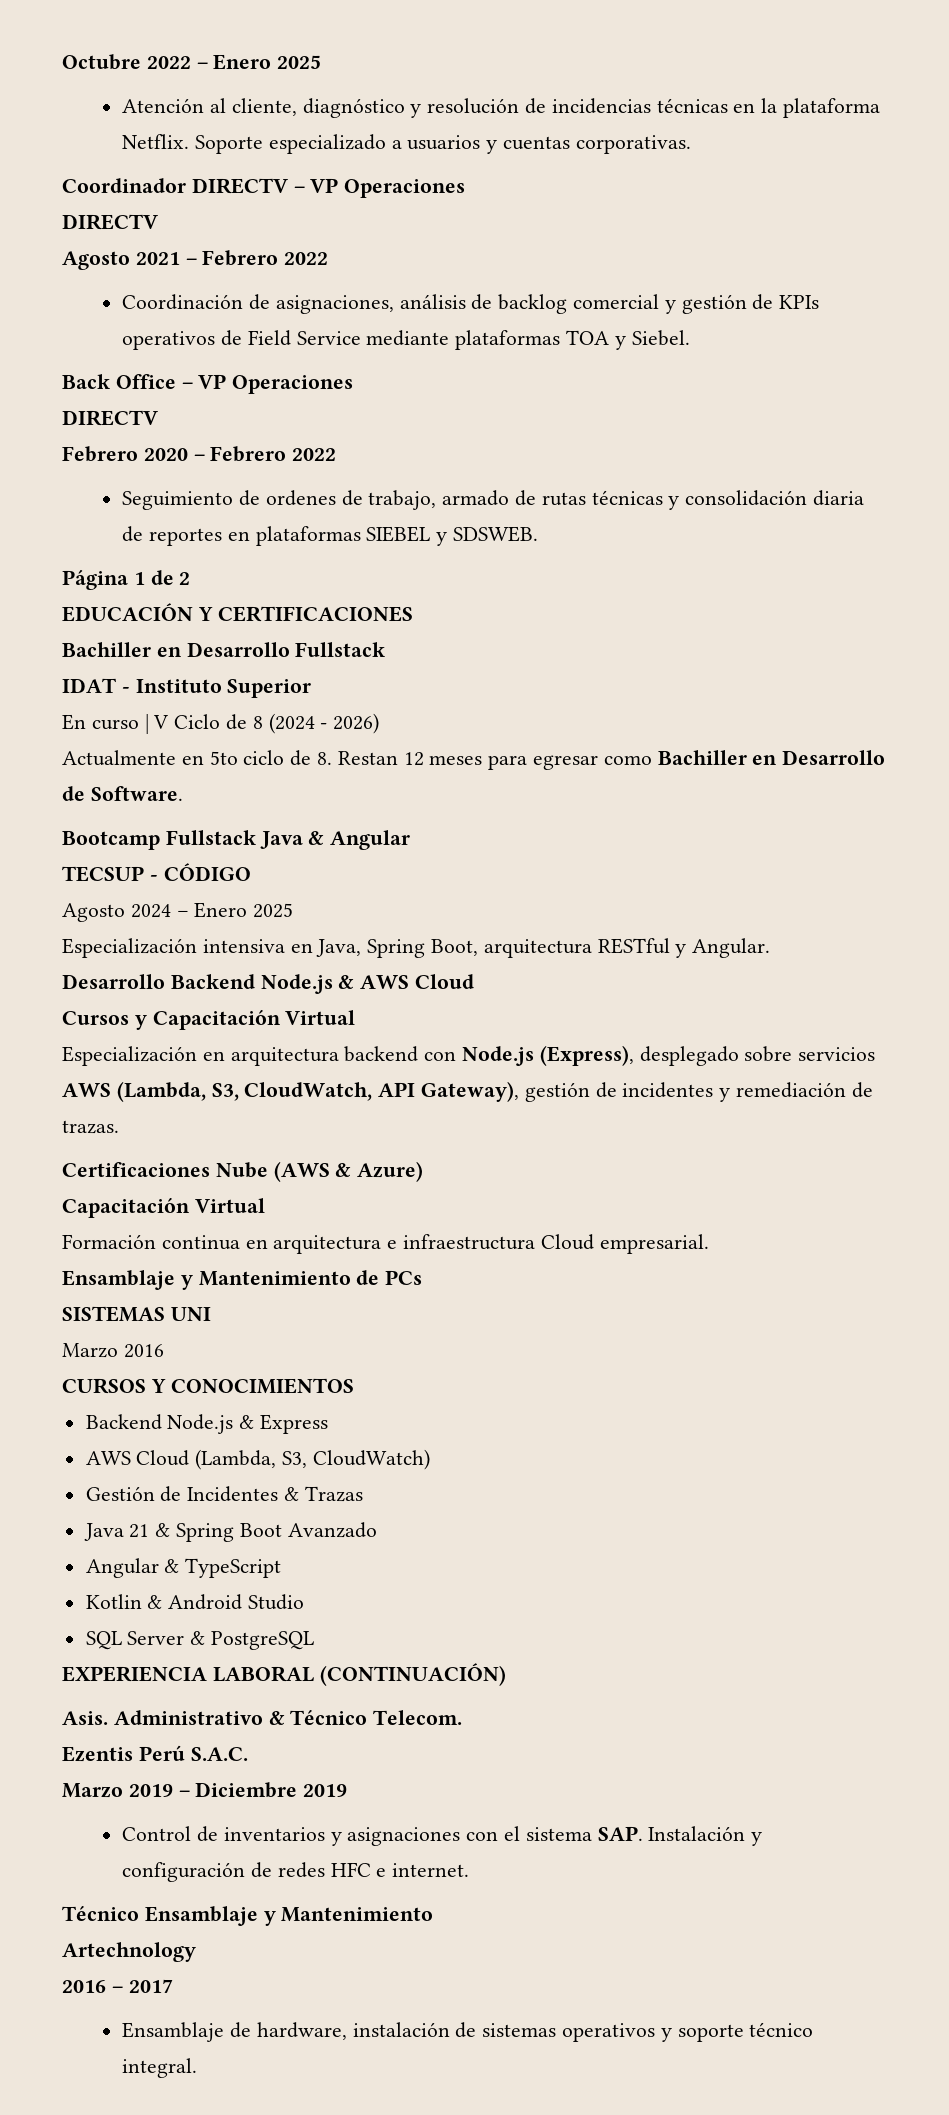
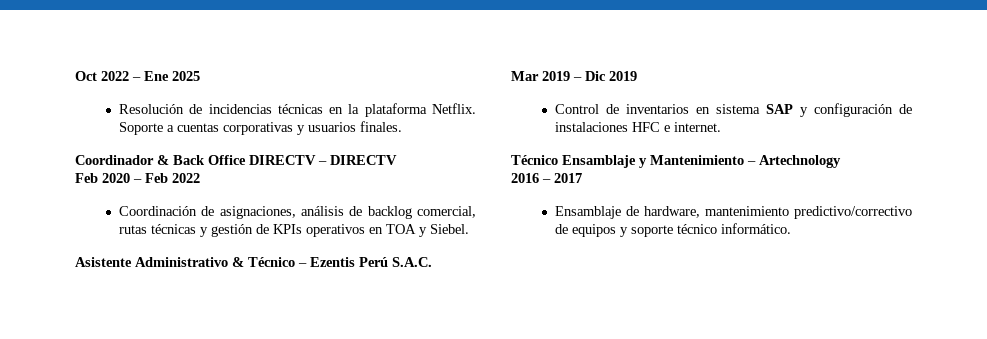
[62,54,141,70] Octubre -> [75,71,97,81] Oct
[213,54,322,70] [122,98,520,118] Enero 2025 // Atención al cliente, diagnóstico y resolución -> [144,71,200,81] [119,104,185,114] Ene 2025 // Resolución
[268,134,691,154] [62,178,466,198] [62,214,159,230] [62,250,279,270] especializado a usuarios y cuentas corporativas. // Coordinador DIRECTV – VP Operaciones // DIRECTV // Agosto 2021 – Febrero -> [167,121,403,135] [75,155,397,165] [75,173,168,183] a cuentas corporativas y usuarios finales. // Coordinador & Back Office DIRECTV – DIRECTV // Feb 2020 – Feb
[573,294,660,309] comercial -> [416,206,476,218] [119,224,197,234] comercial, rutas técnicas
[221,330,690,350] [62,374,354,394] [62,410,159,426] [62,446,337,462] [122,490,865,510] [122,526,539,546] [62,570,191,590] [62,603,413,622] [62,642,386,657] [62,678,312,698] [62,713,380,734] [62,750,886,770] [62,786,183,801] [62,830,411,850] [62,863,251,882] [62,902,294,922] [62,938,771,958] [62,974,475,994] [62,1010,356,1030] [62,1045,876,1066] [62,1081,873,1102] [62,1120,119,1134] [62,1161,424,1182] [62,1198,265,1218] [62,1234,709,1254] [62,1270,423,1290] [62,1306,211,1322] [62,1343,164,1358] [62,1378,354,1394] [85,1414,329,1434] [85,1449,430,1470] [85,1486,363,1502] [83,1522,377,1542] [85,1558,282,1578] [85,1594,305,1610] [85,1631,315,1650] [62,1663,506,1686] [62,1711,108,1725] de Field Service mediante plataformas TOA y Siebel. // Back Office – VP Operaciones // DIRECTV // Febrero 2020 – Febrero 2022 // Seguimiento de ordenes de trabajo, armado de rutas técnicas y consolidación diaria de reportes en plataformas SIEBEL y SDSWEB. // Página 1 de 2 // EDUCACIÓN Y CERTIFICACIONES // Bachiller en Desarrollo Fullstack // IDAT - Instituto Superior // En curso | V Ciclo de 8 (2024 - 2026) // Actualmente en 5to ciclo de 8. Restan 12 meses para egresar como Bachiller en Desarrollo de Software. // Bootcamp Fullstack Java & Angular // TECSUP - CÓDIGO // Agosto 2024 – Enero 2025 // Especialización intensiva en Java, Spring Boot, arquitectura RESTful y Angular. // Desarrollo Backend Node.js & AWS Cloud // Cursos y Capacitación Virtual // Especialización en arquitectura backend con Node.js (Express), desplegado sobre servicios AWS (Lambda, S3, CloudWatch, API Gateway), gestión de incidentes y remediación de trazas. // Certificaciones Nube (AWS & Azure) // Capacitación Virtual // Formación continua en arquitectura e infraestructura Cloud empresarial. // Ensamblaje y Mantenimiento de PCs // SISTEMAS UNI // Marzo 2016 // CURSOS Y CONOCIMIENTOS // Backend Node.js & Express // AWS Cloud (Lambda, S3, CloudWatch) // Gestión de Incidentes & Trazas // Java 21 & Spring Boot Avanzado // Angular & TypeScript // Kotlin & Android Studio // SQL Server & PostgreSQL // EXPERIENCIA LABORAL (CONTINUACIÓN) // Asis. -> [369,224,470,237] [75,257,132,267] en TOA y Siebel. // Asistente
[373,1710,463,1725] Telecom. // -> [298,263,307,267] –
[62,1783,123,1798] Marzo -> [511,71,539,81] Mar
[195,1782,298,1798] Diciembre -> [585,71,606,81] Dic
[330,1826,746,1846] y asignaciones con el sistema SAP. Instalación -> [696,104,794,114] en sistema SAP
[277,1862,325,1878] redes -> [555,122,629,132] instalaciones
(434, 1914) // -> [747,161,756,165] –
[352,2022,656,2042] instalación de sistemas operativos -> [705,206,912,219] [555,224,617,237] mantenimiento predictivo/correctivo de equipos
[122,2058,198,2078] integral. -> [721,223,792,234] informático.

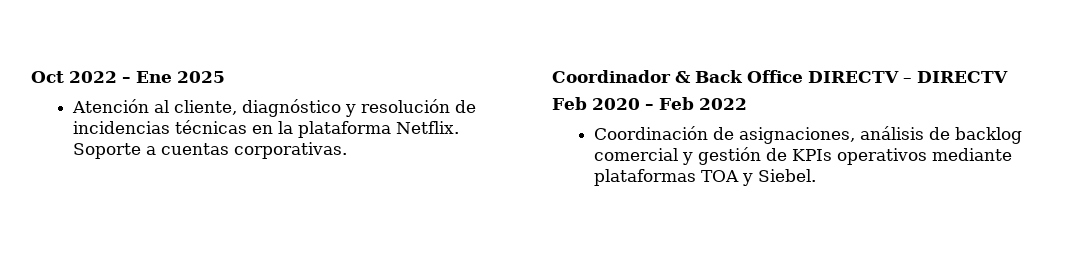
[119,104,185,114] Resolución -> [71,99,450,117] Atención al cliente, diagnóstico y resolución
[223,121,403,135] corporativas y usuarios finales. -> [233,142,347,159] corporativas.
[416,206,476,218] [119,224,197,234] comercial, rutas técnicas -> [593,148,678,161] comercial
[369,227,384,234] en -> [931,148,1012,161] [593,169,696,186] mediante plataformas
[75,257,432,267] [511,71,637,81] [555,103,912,117] [555,122,722,132] [511,155,841,168] [511,173,582,183] [555,206,912,219] [555,223,792,237] // Asistente Administrativo & Técnico – Ezentis Perú S.A.C. // Mar 2019 – Dic 2019 // Control de inventarios en sistema SAP y configuración de instalaciones HFC e internet. // Técnico Ensamblaje y Mantenimiento – Artechnology // 2016 – 2017 // Ensamblaje de hardware, mantenimiento predictivo/correctivo de equipos y soporte técnico informático. -> (816, 175) none

